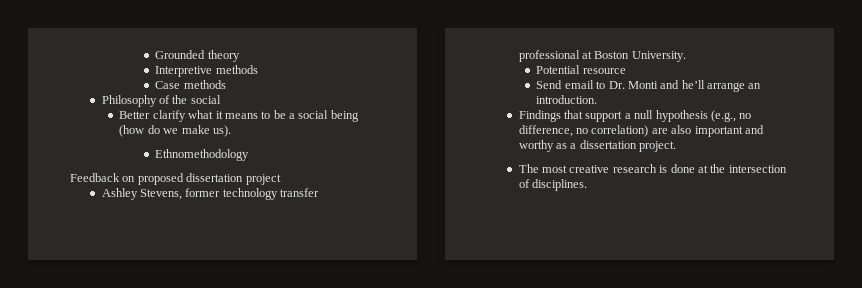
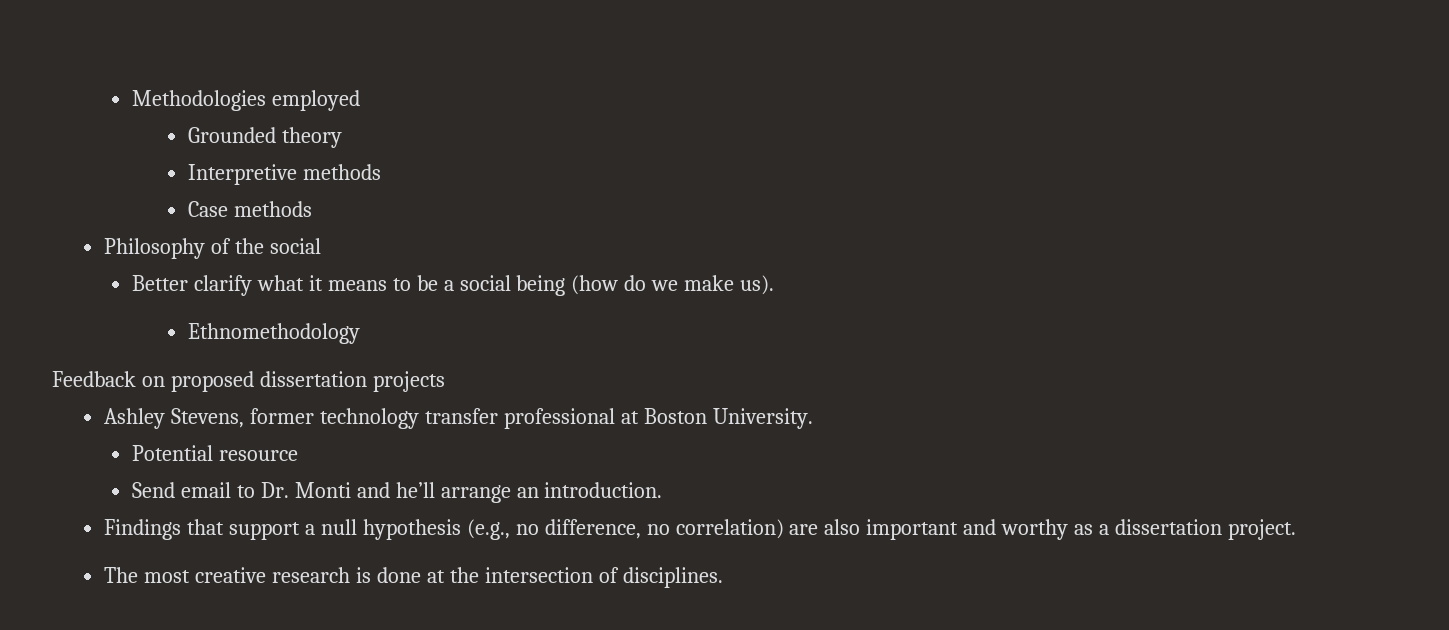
(155, 54) none -> [131,90,360,111] Methodologies employed //
[245,174,281,185] project -> [372,371,445,392] projects

